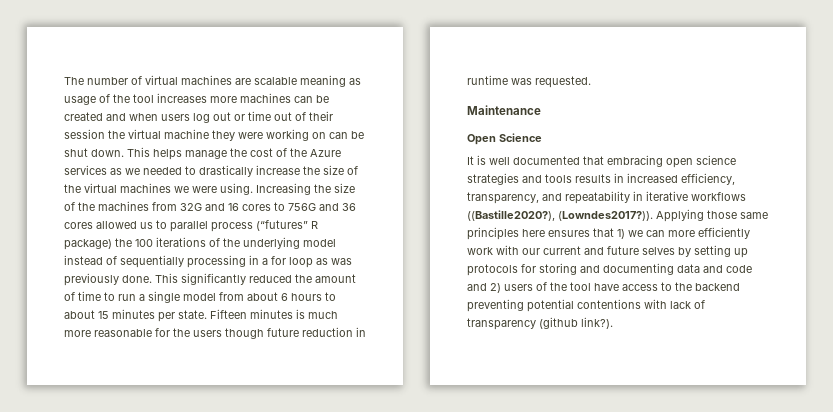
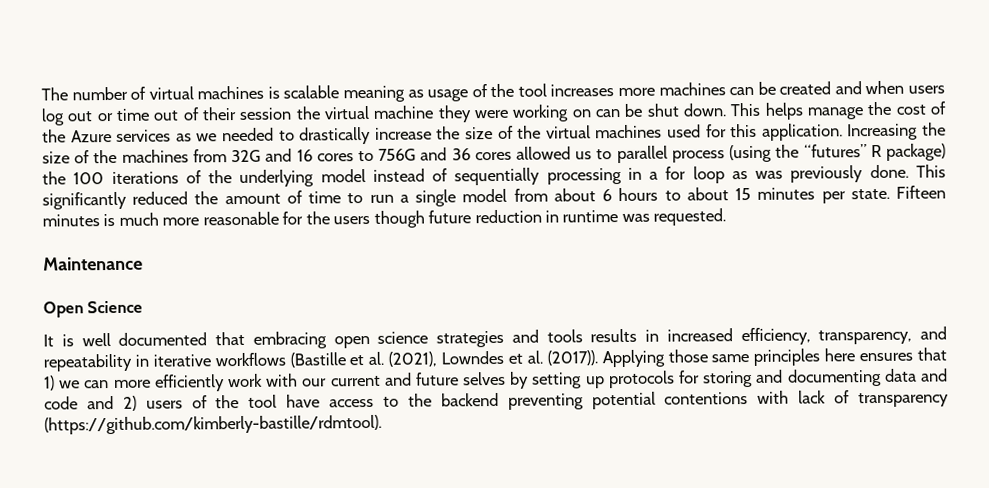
[235,78,251,85] are -> [267,86,280,99] is
[174,183,253,195] we were using. -> [667,123,843,141] used for this application.
[256,220,308,231] (“futures” -> [729,144,867,163] (using the “futures”
[467,210,653,221] ((Bastille2020?), (Lowndes2017?)). -> [289,350,598,368] (Bastille et al. (2021), Lowndes et al. (2017)).
[539,317,613,329] (github link?). -> [44,414,382,435] (https://github.com/kimberly-bastille/rdmtool).

